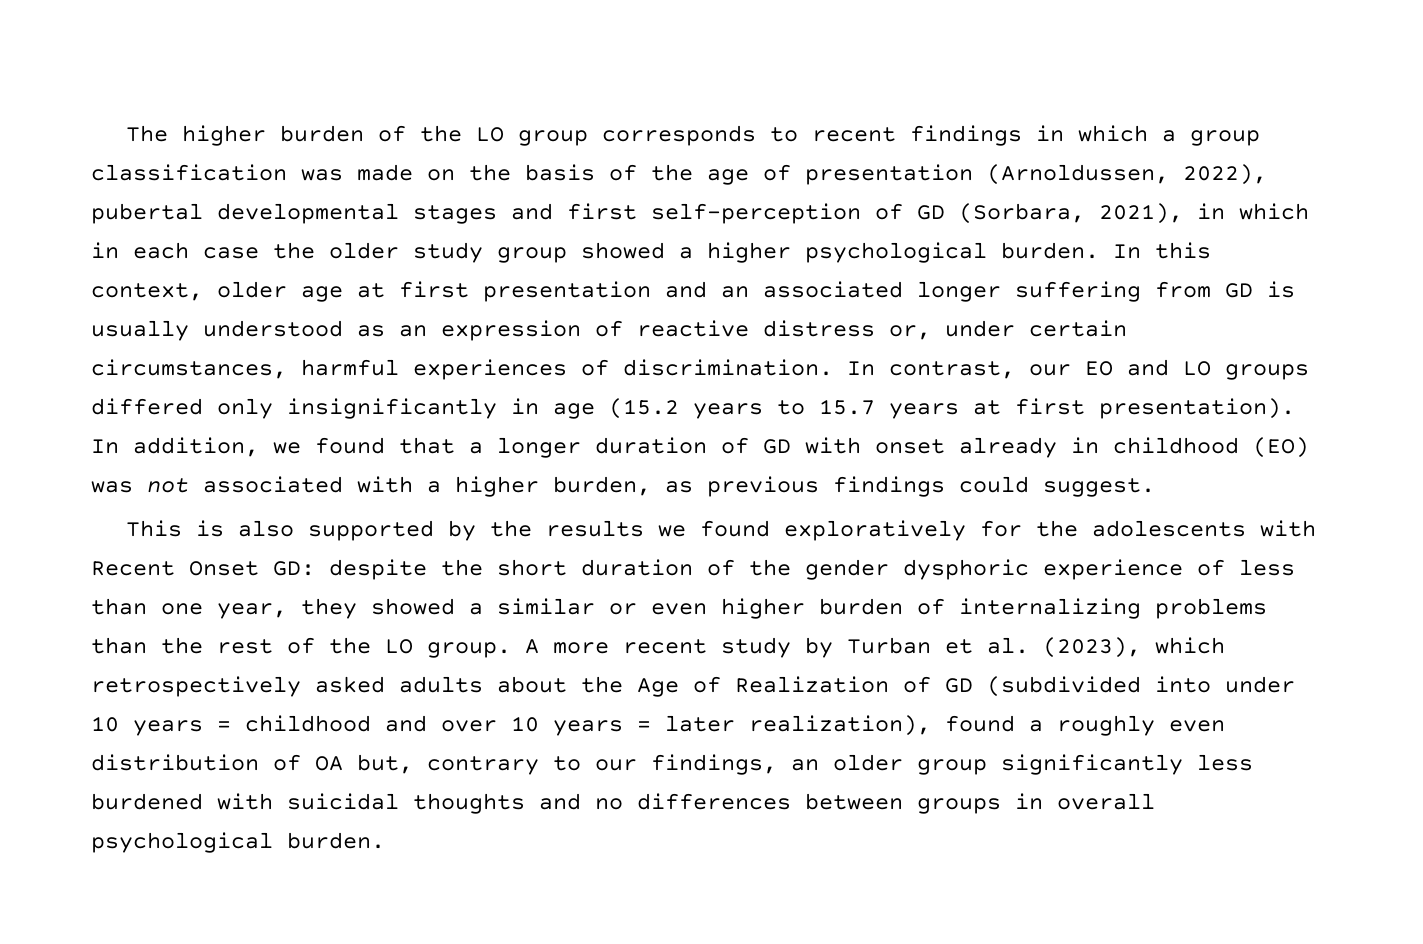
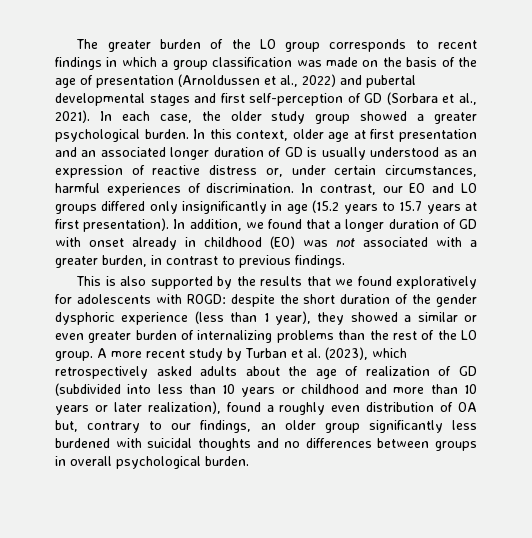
[182,125,267,146] higher -> [107,40,151,52] greater
[987,164,1267,185] (Arnoldussen, 2022), -> [178,74,362,87] (Arnoldussen et al., 2022) and
[959,203,1309,224] [91,242,259,259] (Sorbara, 2021), in which in each case -> [386,92,477,105] [55,110,192,123] (Sorbara et al., 2021). In each case,
[707,242,791,263] higher -> [433,112,477,124] greater
[1015,281,1211,302] suffering from -> [213,147,282,157] duration of
[455,476,1155,497] higher burden, as previous findings could suggest. -> [55,255,345,268] greater burden, in contrast to previous findings.
(645, 528) none -> [306,276,331,286] that
[1036,520,1079,537] the -> (72, 299) none
[91,561,315,576] Recent Onset GD: -> [186,294,226,304] ROGD:
[1197,559,1295,576] [91,598,287,619] of less than one year, -> [194,311,311,325] (less than 1 year),
[721,598,805,619] higher -> [88,331,132,343] greater
[637,676,889,697] Age of Realization -> [315,366,430,379] age of realization
[1225,676,1295,693] [91,716,231,736] under 10 years = -> [157,384,295,397] less than 10 years or
[441,716,651,736] over 10 years = -> [393,384,477,394] [55,405,108,415] more than 10 years or

